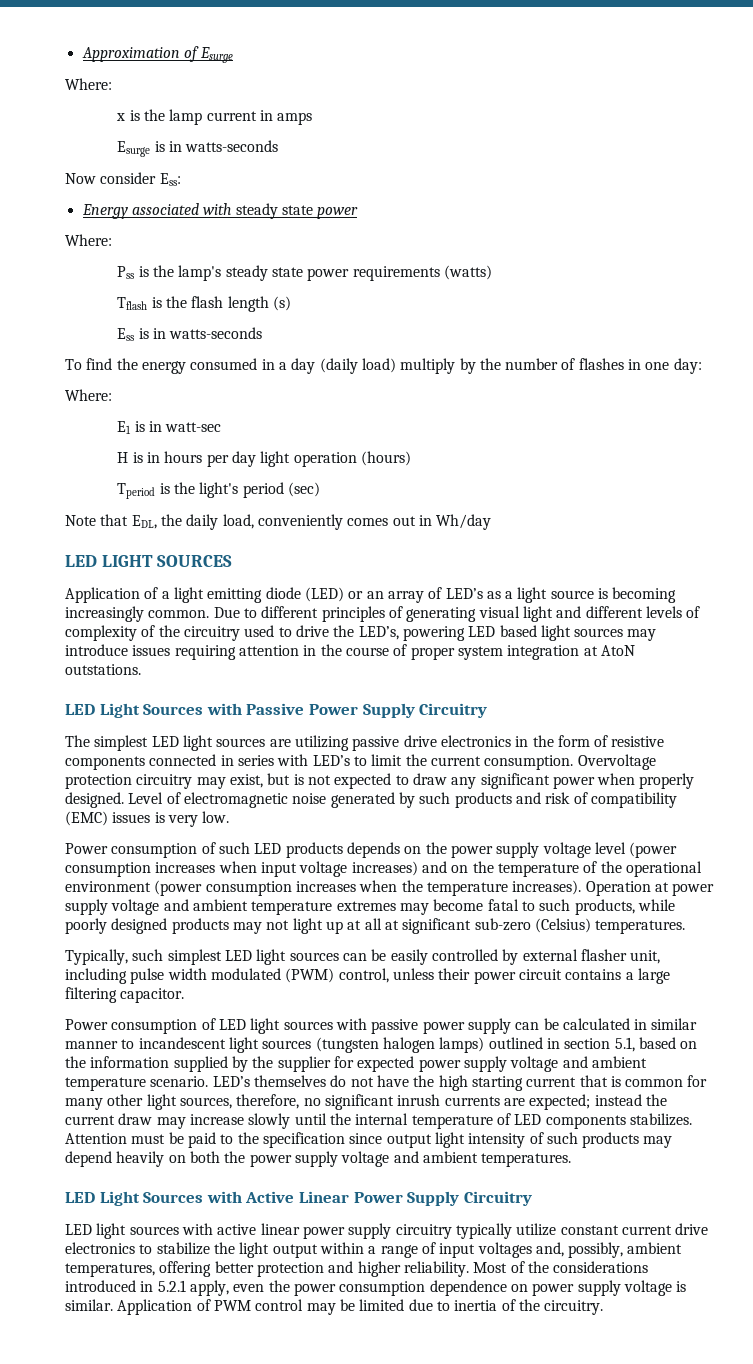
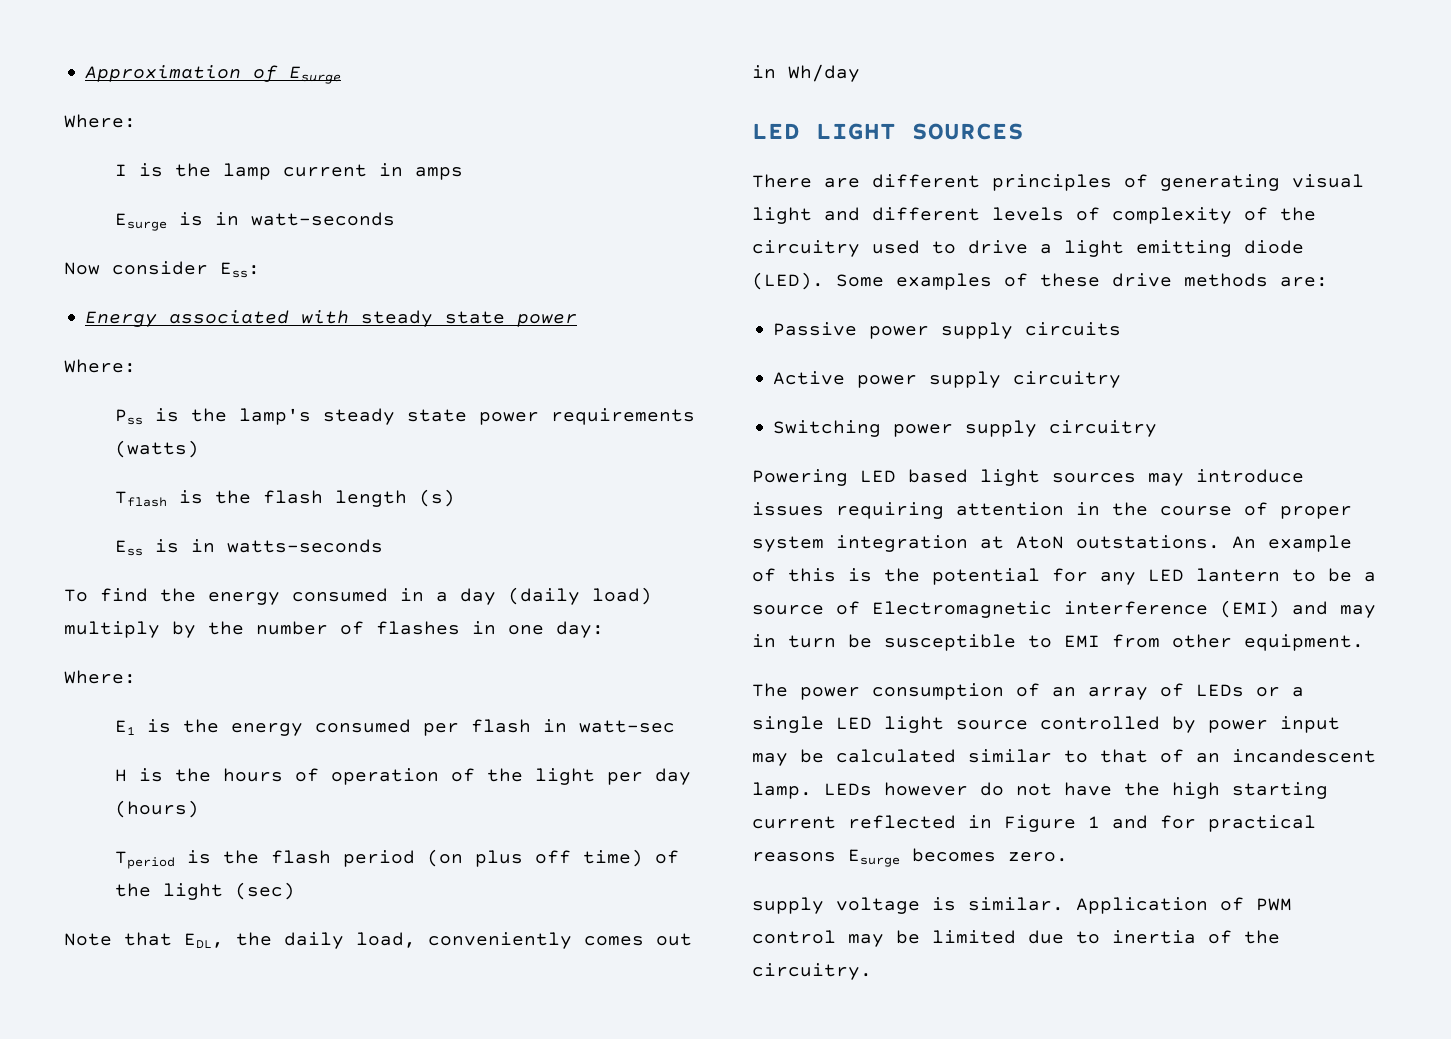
[116,113,126,121] x -> [114,164,127,176] I
[185,140,279,152] watts-seconds -> [250,212,395,226] watt-seconds
(145, 426) none -> [182,719,531,736] the energy consumed per flash
[146,451,411,467] [117,482,284,499] in hours per day light operation (hours) // Tperiod is the light's period -> [174,768,691,785] [114,800,199,818] [114,849,679,869] [114,883,223,900] the hours of operation of the light per day (hours) // Tperiod is the flash period (on plus off time) of the light
[65,587,677,603] [65,606,257,622] Application of a light emitting diode (LED) or an array of LED’s as a light source is becoming increasingly common. Due to -> [752,174,860,188] There are
[333,625,465,641] the LED’s, powering -> [1040,240,1304,257] [752,272,1328,290] [773,322,1122,339] [773,371,1122,388] [773,420,1158,437] [752,469,848,486] a light emitting diode (LED). Some examples of these drive methods are: // Passive power supply circuits // Active power supply circuitry // Switching power supply circuitry // Powering
[65,703,488,718] [65,735,665,751] [65,754,656,770] [65,773,695,789] [65,792,677,808] [65,811,230,827] [65,842,678,858] [65,861,702,877] [65,880,715,896] [65,899,675,915] [65,918,686,934] [65,949,661,965] [65,968,670,984] [65,987,185,1003] [65,1018,698,1034] [65,1037,698,1053] [65,1056,647,1072] [65,1075,326,1091] // LED Light Sources with Passive Power Supply Circuitry // The simplest LED light sources are utilizing passive drive electronics in the form of resistive components connected in series with LED’s to limit the current consumption. Overvoltage protection circuitry may exist, but is not expected to draw any significant power when properly designed. Level of electromagnetic noise generated by such products and risk of compatibility (EMC) issues is very low. // Power consumption of such LED products depends on the power supply voltage level (power consumption increases when input voltage increases) and on the temperature of the operational environment (power consumption increases when the temperature increases). Operation at power supply voltage and ambient temperature extremes may become fatal to such products, while poorly designed products may not light up at all at significant sub-zero (Celsius) temperatures. // Typically, such simplest LED light sources can be easily controlled by external flasher unit, including pulse width modulated (PWM) control, unless their power circuit contains a large filtering capacitor. // Power consumption of LED light sources with passive power supply can be calculated in similar manner to incandescent light sources (tungsten halogen lamps) outlined in section 5.1, based on the information supplied by the supplier for expected power supply voltage and ambient temperature scenario. LED’s themselves -> [1232,535,1352,552] [752,568,1376,585] [752,600,1376,618] [752,634,1364,651] [752,683,1304,700] [752,716,1340,733] [752,749,1376,766] [752,782,968,799] An example of this is the potential for any LED lantern to be a source of Electromagnetic interference (EMI) and may in turn be susceptible to EMI from other equipment. // The power consumption of an array of LEDs or a single LED light source controlled by power input may be calculated similar to that of an incandescent lamp. LEDs however
[579,1075,708,1087] [65,1094,667,1110] [65,1113,692,1129] [65,1132,673,1148] [65,1151,572,1167] [65,1191,532,1206] [65,1223,709,1239] [65,1242,683,1258] [65,1261,649,1277] [65,1280,575,1296] that is common for many other light sources, therefore, no significant inrush currents are expected; instead the current draw may increase slowly until the internal temperature of LED components stabilizes. Attention must be paid to the specification since output light intensity of such products may depend heavily on both the power supply voltage and ambient temperatures. // LED Light Sources with Active Linear Power Supply Circuitry // LED light sources with active linear power supply circuitry typically utilize constant current drive electronics to stabilize the light output within a range of input voltages and, possibly, ambient temperatures, offering better protection and higher reliability. Most of the considerations introduced in 5.2.1 apply, even the power consumption dependence on power -> [848,815,1316,832] [752,848,1068,867] reflected in Figure 1 and for practical reasons Esurge becomes zero. //

